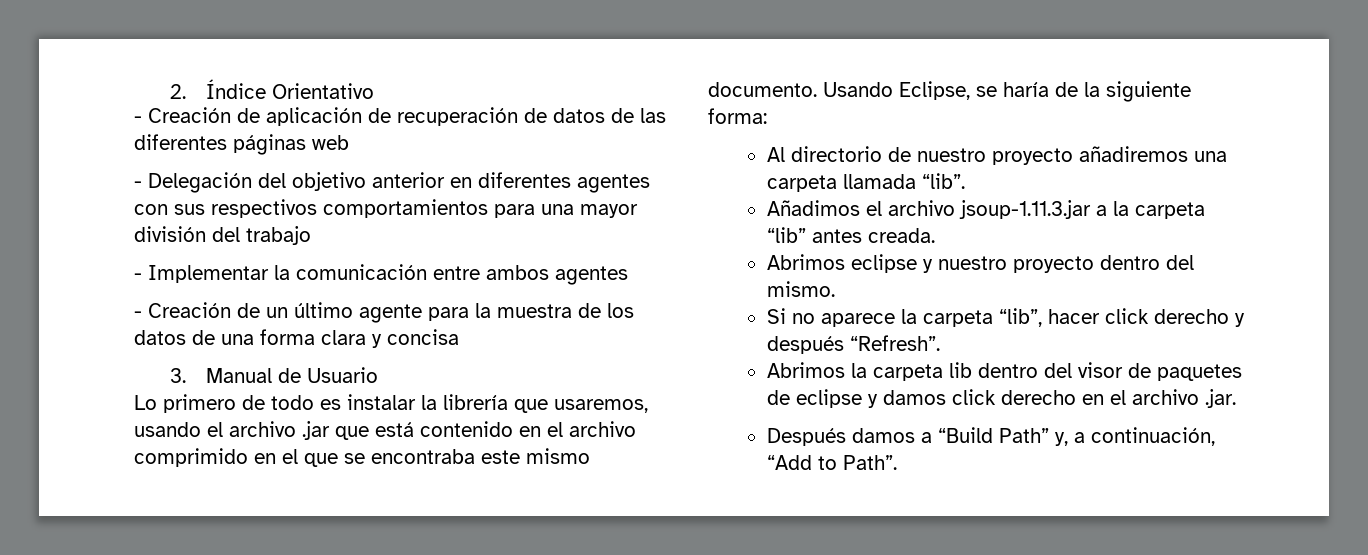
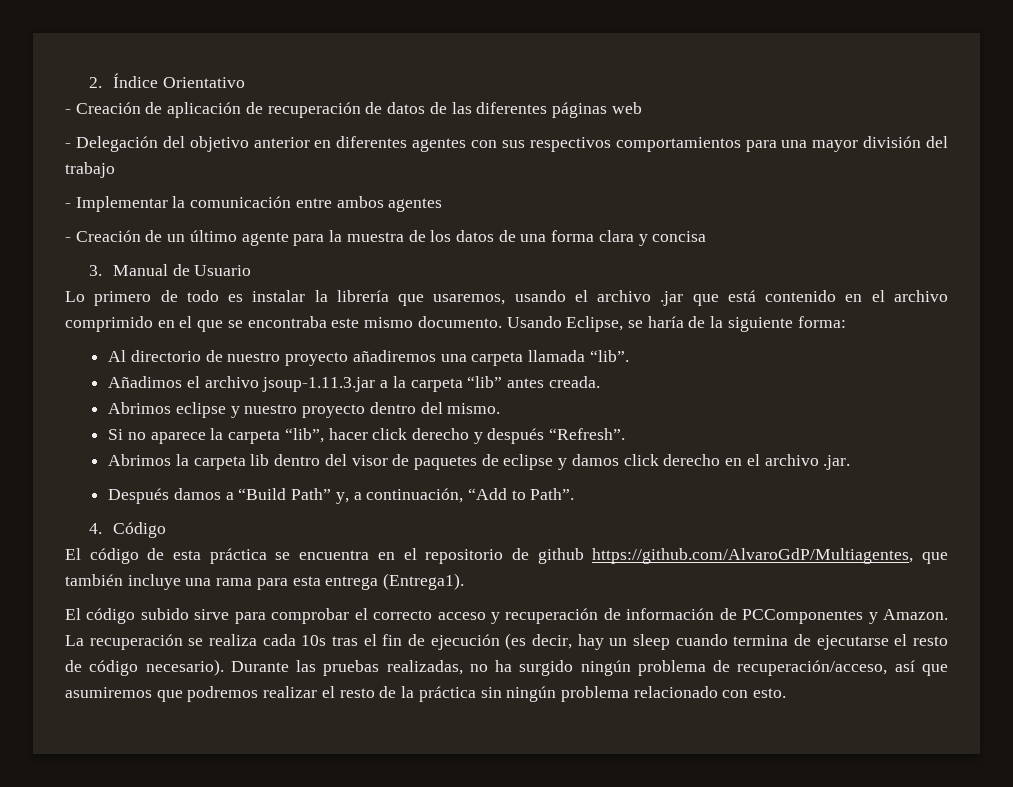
(897, 462) none -> [88,522,166,538] [65,548,948,564] [65,573,465,590] [65,608,948,624] [65,633,948,650] [65,659,948,676] [65,686,787,702] // 4. Código // El código de esta práctica se encuentra en el repositorio de github https://github.com/AlvaroGdP/Multiagentes, que también incluye una rama para esta entrega (Entrega1). // El código subido sirve para comprobar el correcto acceso y recuperación de información de PCComponentes y Amazon. La recuperación se realiza cada 10s tras el fin de ejecución (es decir, hay un sleep cuando termina de ejecutarse el resto de código necesario). Durante las pruebas realizadas, no ha surgido ningún problema de recuperación/acceso, así que asumiremos que podremos realizar el resto de la práctica sin ningún problema relacionado con esto.

